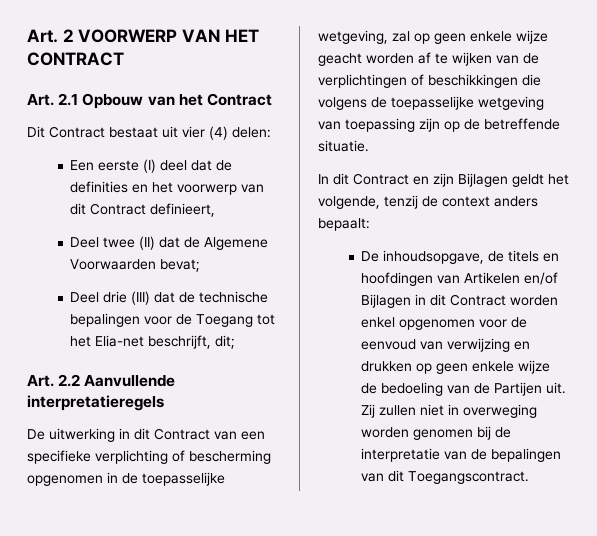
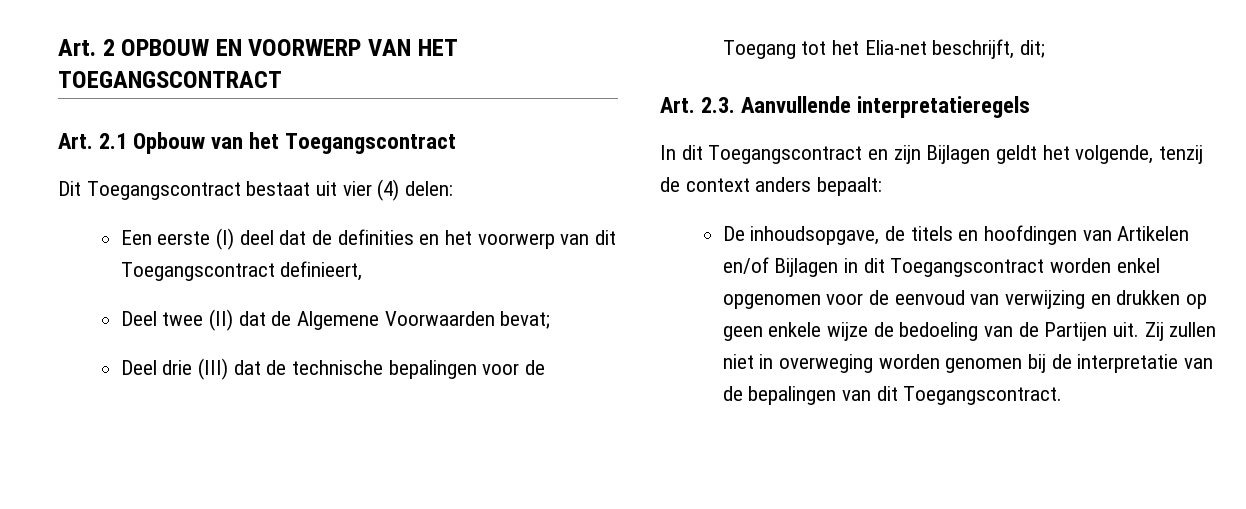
(74, 35) none -> [121,39,242,56] OPBOUW EN
[27,52,124,66] CONTRACT -> [58,71,282,88] TOEGANGSCONTRACT
[206,93,272,106] Contract -> [285,133,457,154] Toegangscontract
[49,126,105,138] Contract -> [86,181,241,200] Toegangscontract
[90,203,147,215] Contract -> [120,262,275,281] Toegangscontract
[58,374,81,387] 2.2 -> [701,97,736,113] 2.3.
[27,428,265,442] [27,450,271,464] [27,472,225,486] [318,30,548,44] [318,52,539,66] [318,74,541,88] [318,96,544,110] [318,118,560,132] [318,140,369,152] // De uitwerking in dit Contract van een specifieke verplichting of bescherming opgenomen in de toepasselijke wetgeving, zal op geen enkele wijze geacht worden af te wijken van de verplichtingen of beschikkingen die volgens de toepasselijke wetgeving van toepassing zijn op de betreffende situatie. -> (1031, 107) none
[353,173,409,185] Contract -> [708,145,863,164] Toegangscontract
[450,294,507,306] Contract -> [890,258,1045,277] Toegangscontract

